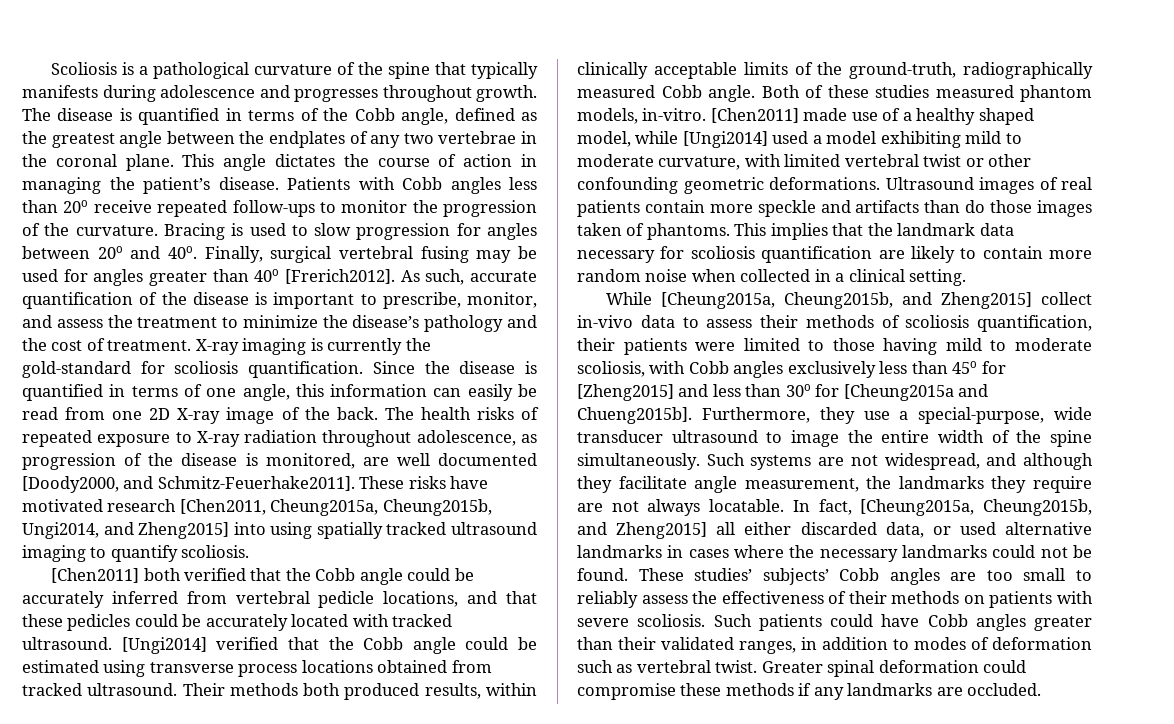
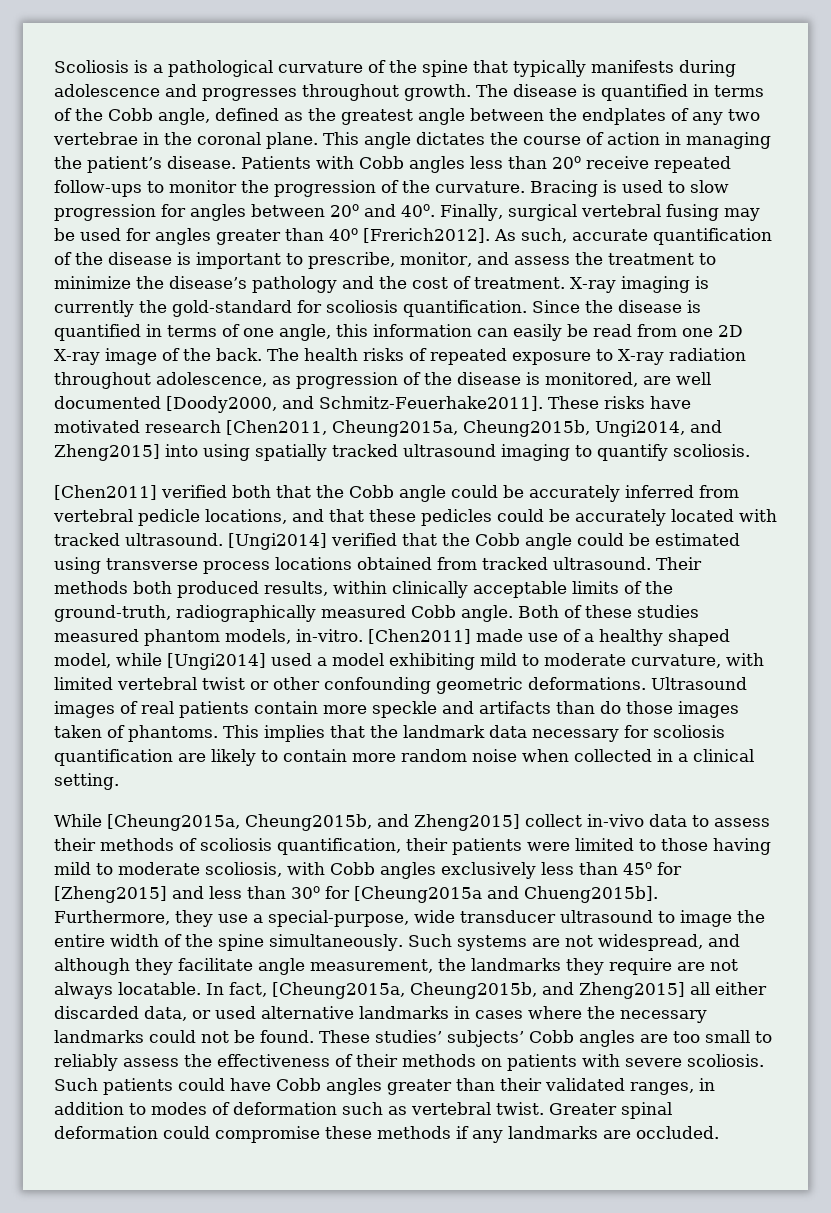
[143,568,246,581] both verified -> [161,485,271,498] verified both

